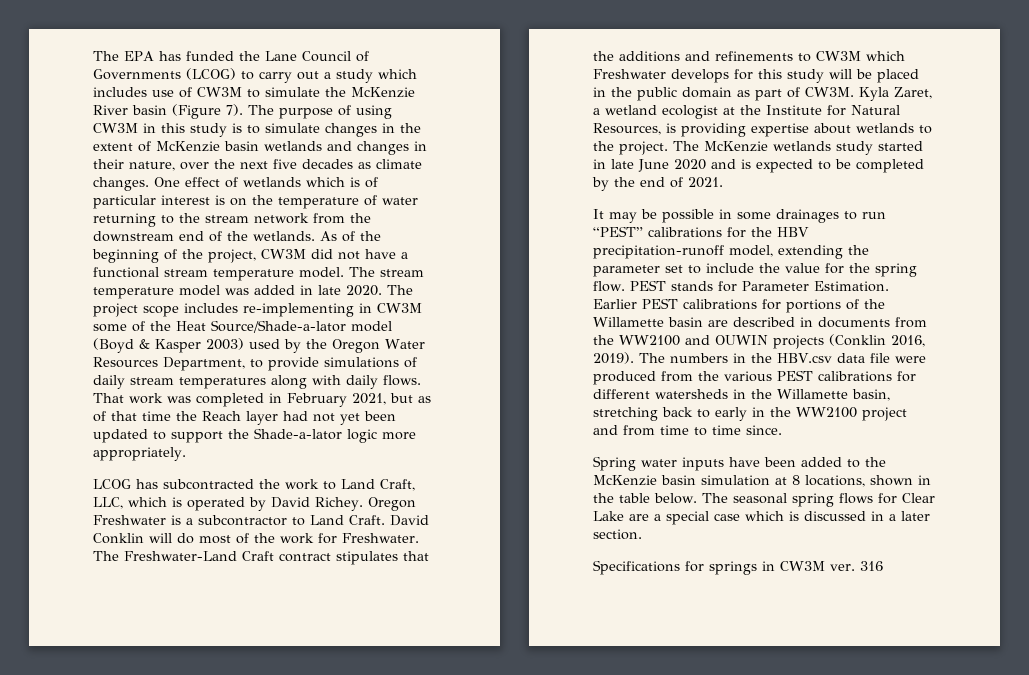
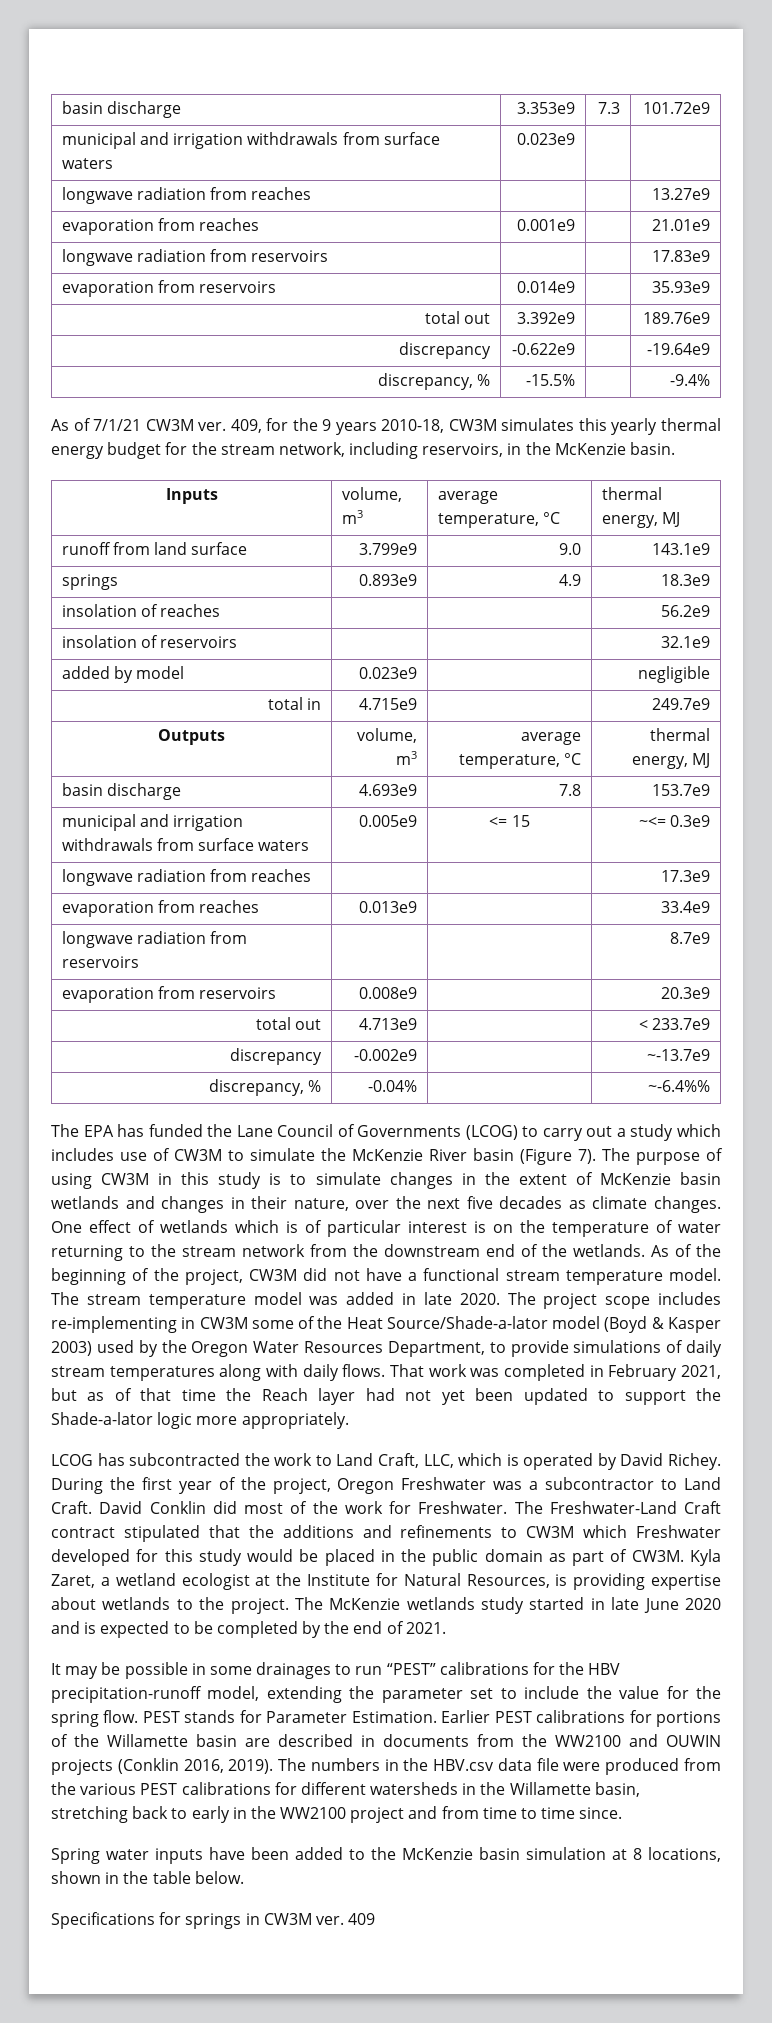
(93, 56) none -> [61,101,181,118] [517,102,576,114] [598,102,621,114] [643,102,711,114] [61,132,440,149] [61,158,113,169] [517,133,576,145] [61,187,312,204] [652,188,711,200] [61,218,260,235] [517,219,576,231] [652,219,711,231] [61,249,329,266] [652,250,711,262] [61,280,277,297] [517,281,576,293] [652,281,711,293] [425,311,491,324] [517,312,576,324] [643,312,711,324] [399,342,492,359] [512,343,576,355] [647,343,711,355] [378,373,491,390] [526,374,576,386] [670,374,711,386] [51,418,721,435] [51,442,676,459] [165,488,218,504] [341,487,402,502] [341,510,363,524] [437,491,498,504] [437,512,560,528] [601,487,662,500] [601,512,680,528] [61,542,248,555] [359,543,418,555] [559,543,582,555] [652,543,711,555] [61,574,118,590] [359,574,418,586] [559,574,582,586] [661,574,711,586] [61,604,221,617] [661,605,711,617] [61,635,238,648] [661,636,711,648] [61,666,185,683] [359,667,418,679] [638,666,711,683] [268,697,322,710] [359,698,418,710] [652,698,711,710] [158,729,225,745] [357,728,418,743] [396,751,418,765] [521,732,582,745] [459,753,582,769] [650,728,711,741] [632,753,711,769] [61,783,181,800] [359,784,418,796] [559,784,582,796] [652,784,711,796] [61,814,244,831] [61,838,310,851] [359,815,418,827] [489,815,530,827] [639,815,711,827] [61,869,312,886] [661,870,711,882] [61,900,260,917] [359,901,418,913] [661,901,711,913] [61,931,248,948] [61,956,139,968] [670,932,711,944] [61,986,277,1003] [359,987,418,999] [661,987,711,999] [256,1017,322,1030] [359,1018,418,1030] [639,1018,711,1030] [230,1048,323,1065] [354,1049,418,1061] [647,1049,711,1061] [209,1079,322,1096] [368,1080,418,1092] [648,1080,711,1092] basin discharge | 3.353e9 | 7.3 | 101.72e9 // municipal and irrigation withdrawals from surface waters | 0.023e9 | | // longwave radiation from reaches | | | 13.27e9 // evaporation from reaches | 0.001e9 | | 21.01e9 // longwave radiation from reservoirs | | | 17.83e9 // evaporation from reservoirs | 0.014e9 | | 35.93e9 // total out | 3.392e9 | | 189.76e9 // discrepancy | -0.622e9 | | -19.64e9 // discrepancy, % | -15.5% | | -9.4% // As of 7/1/21 CW3M ver. 409, for the 9 years 2010-18, CW3M simulates this yearly thermal energy budget for the stream network, including reservoirs, in the McKenzie basin. // Inputs | volume, m3 | average temperature, °C | thermal energy, MJ // runoff from land surface | 3.799e9 | 9.0 | 143.1e9 // springs | 0.893e9 | 4.9 | 18.3e9 // insolation of reaches | | | 56.2e9 // insolation of reservoirs | | | 32.1e9 // added by model | 0.023e9 | | negligible // total in | 4.715e9 | | 249.7e9 // Outputs | volume, m3 | average temperature, °C | thermal energy, MJ // basin discharge | 4.693e9 | 7.8 | 153.7e9 // municipal and irrigation withdrawals from surface waters | 0.005e9 | <= 15 | ~<= 0.3e9 // longwave radiation from reaches | | | 17.3e9 // evaporation from reaches | 0.013e9 | | 33.4e9 // longwave radiation from reservoirs | | | 8.7e9 // evaporation from reservoirs | 0.008e9 | | 20.3e9 // total out | 4.713e9 | | < 233.7e9 // discrepancy | -0.002e9 | | ~-13.7e9 // discrepancy, % | -0.04% | | ~-6.4%% //
(363, 504) none -> [51,1477,331,1494] During the first year of the project,
[171,515,181,525] is -> [493,1481,523,1490] was
[149,533,194,544] will do -> [212,1501,237,1514] did
[336,551,398,565] stipulates -> [123,1525,200,1542] stipulated
[671,69,729,83] develops -> [51,1549,130,1566] developed
[829,69,852,79] will -> [247,1549,294,1562] would
[701,493,935,507] [593,511,930,525] [593,529,642,540] The seasonal spring flows for Clear Lake are a special case which is discussed in a later section. -> (244, 1877) none
[860,561,883,571] 316 -> [348,1913,376,1925] 409

